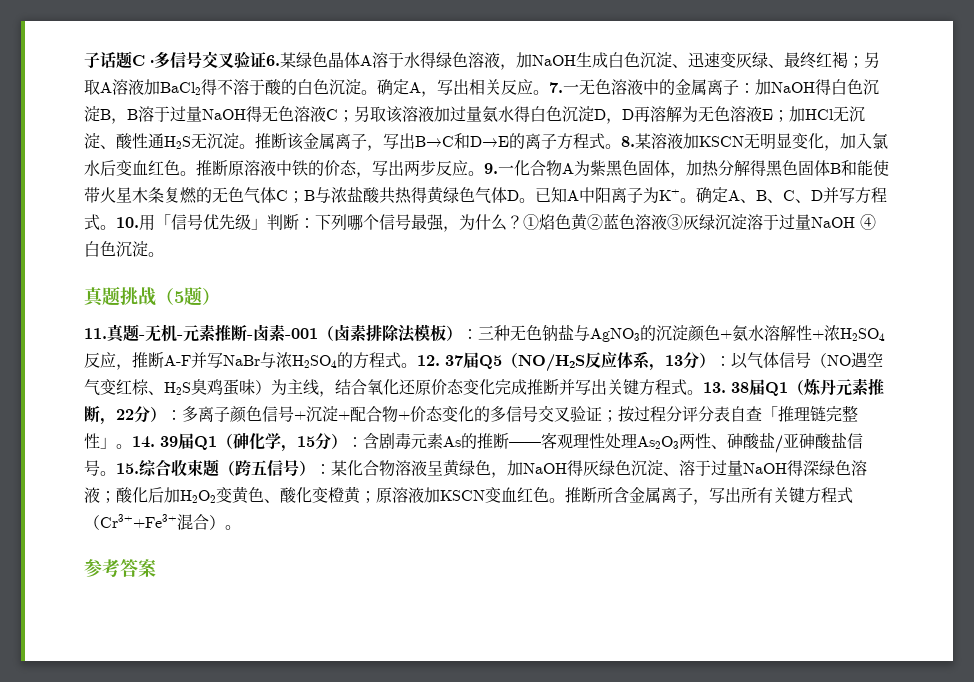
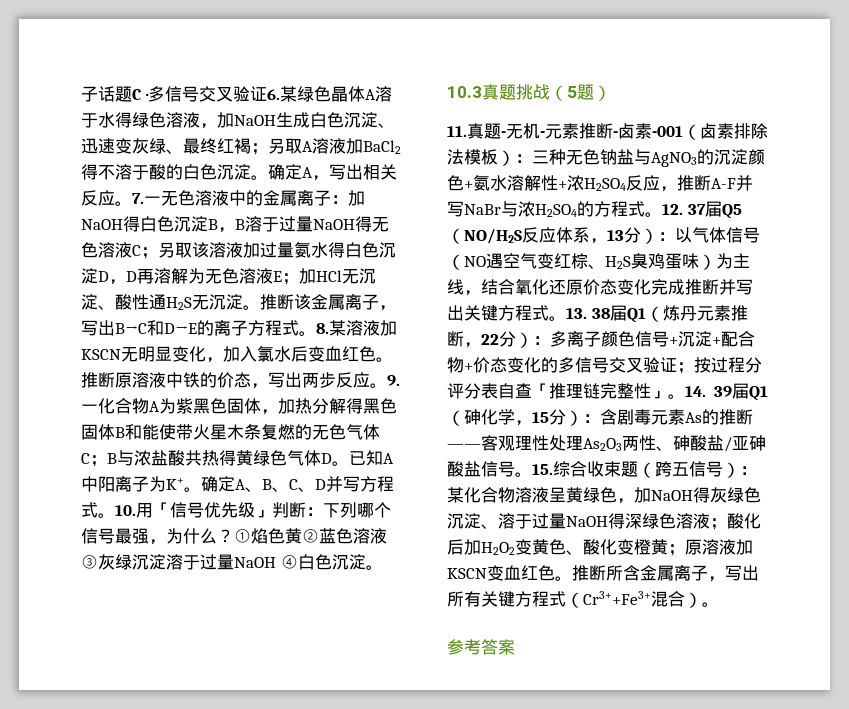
(164, 254) none -> [447,86,482,98] 10.3

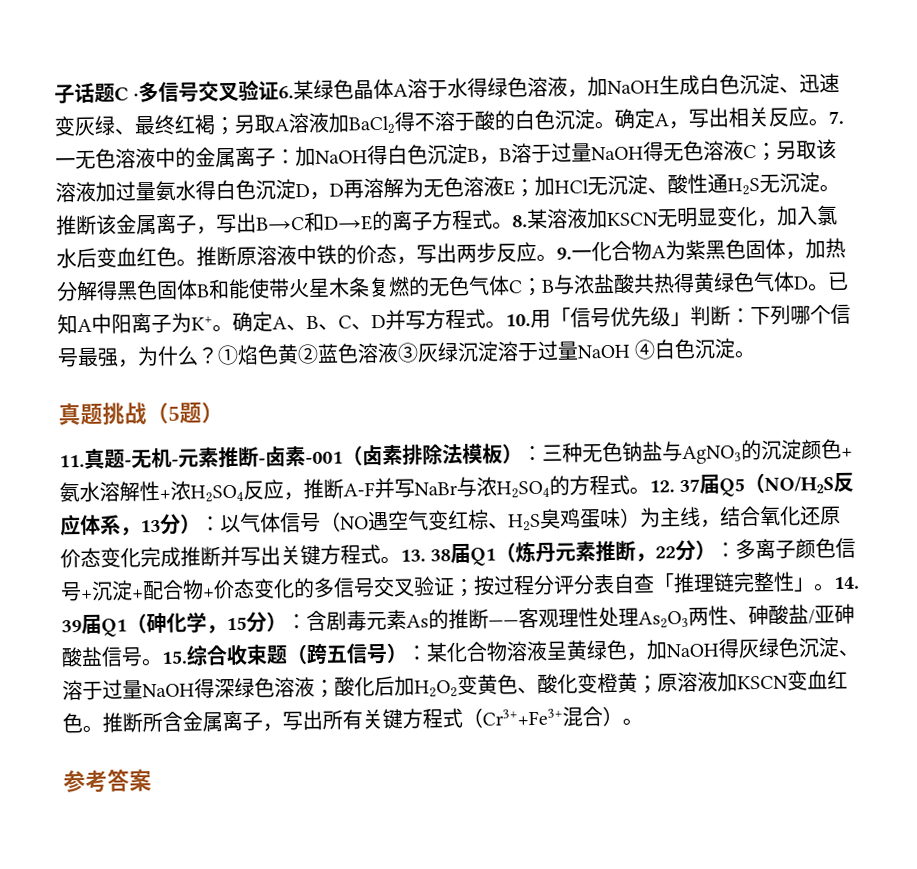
[447,86,482,98] 10.3 -> (757, 354) none

